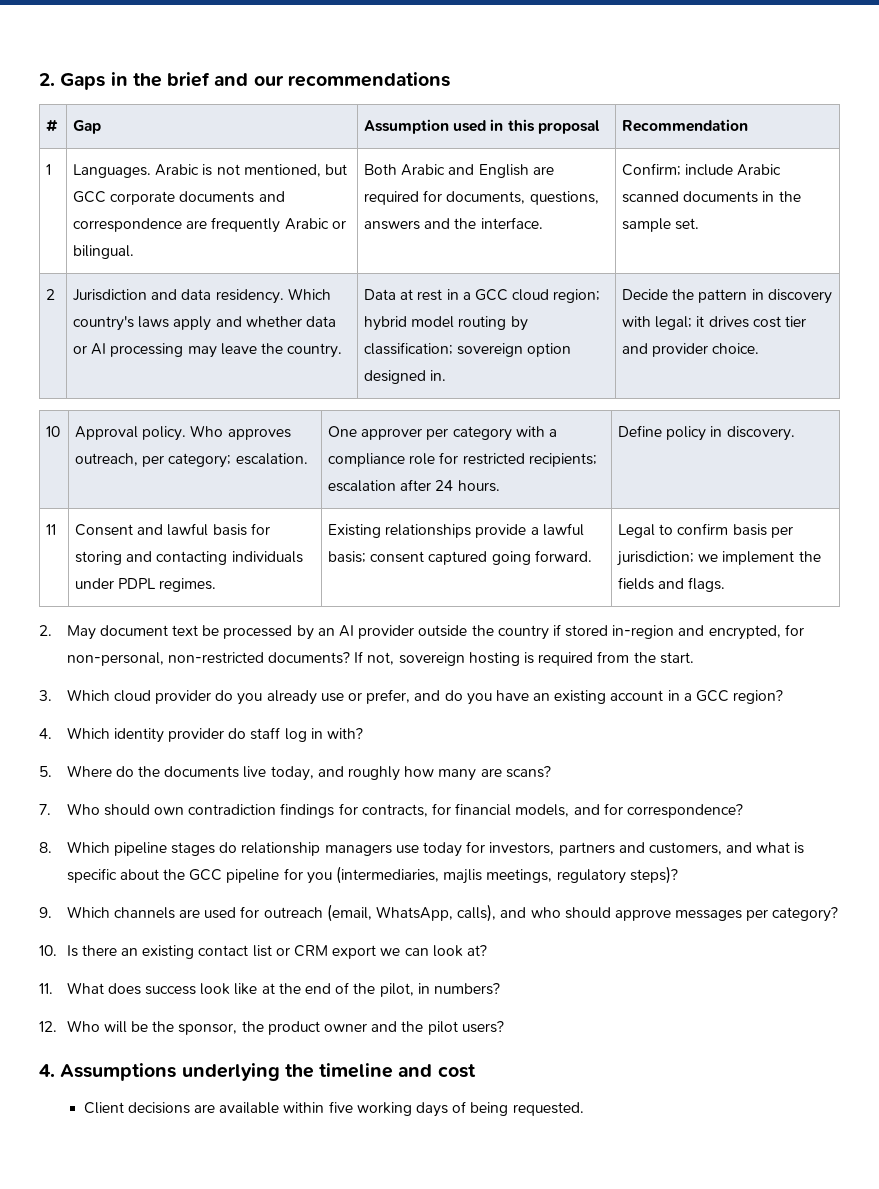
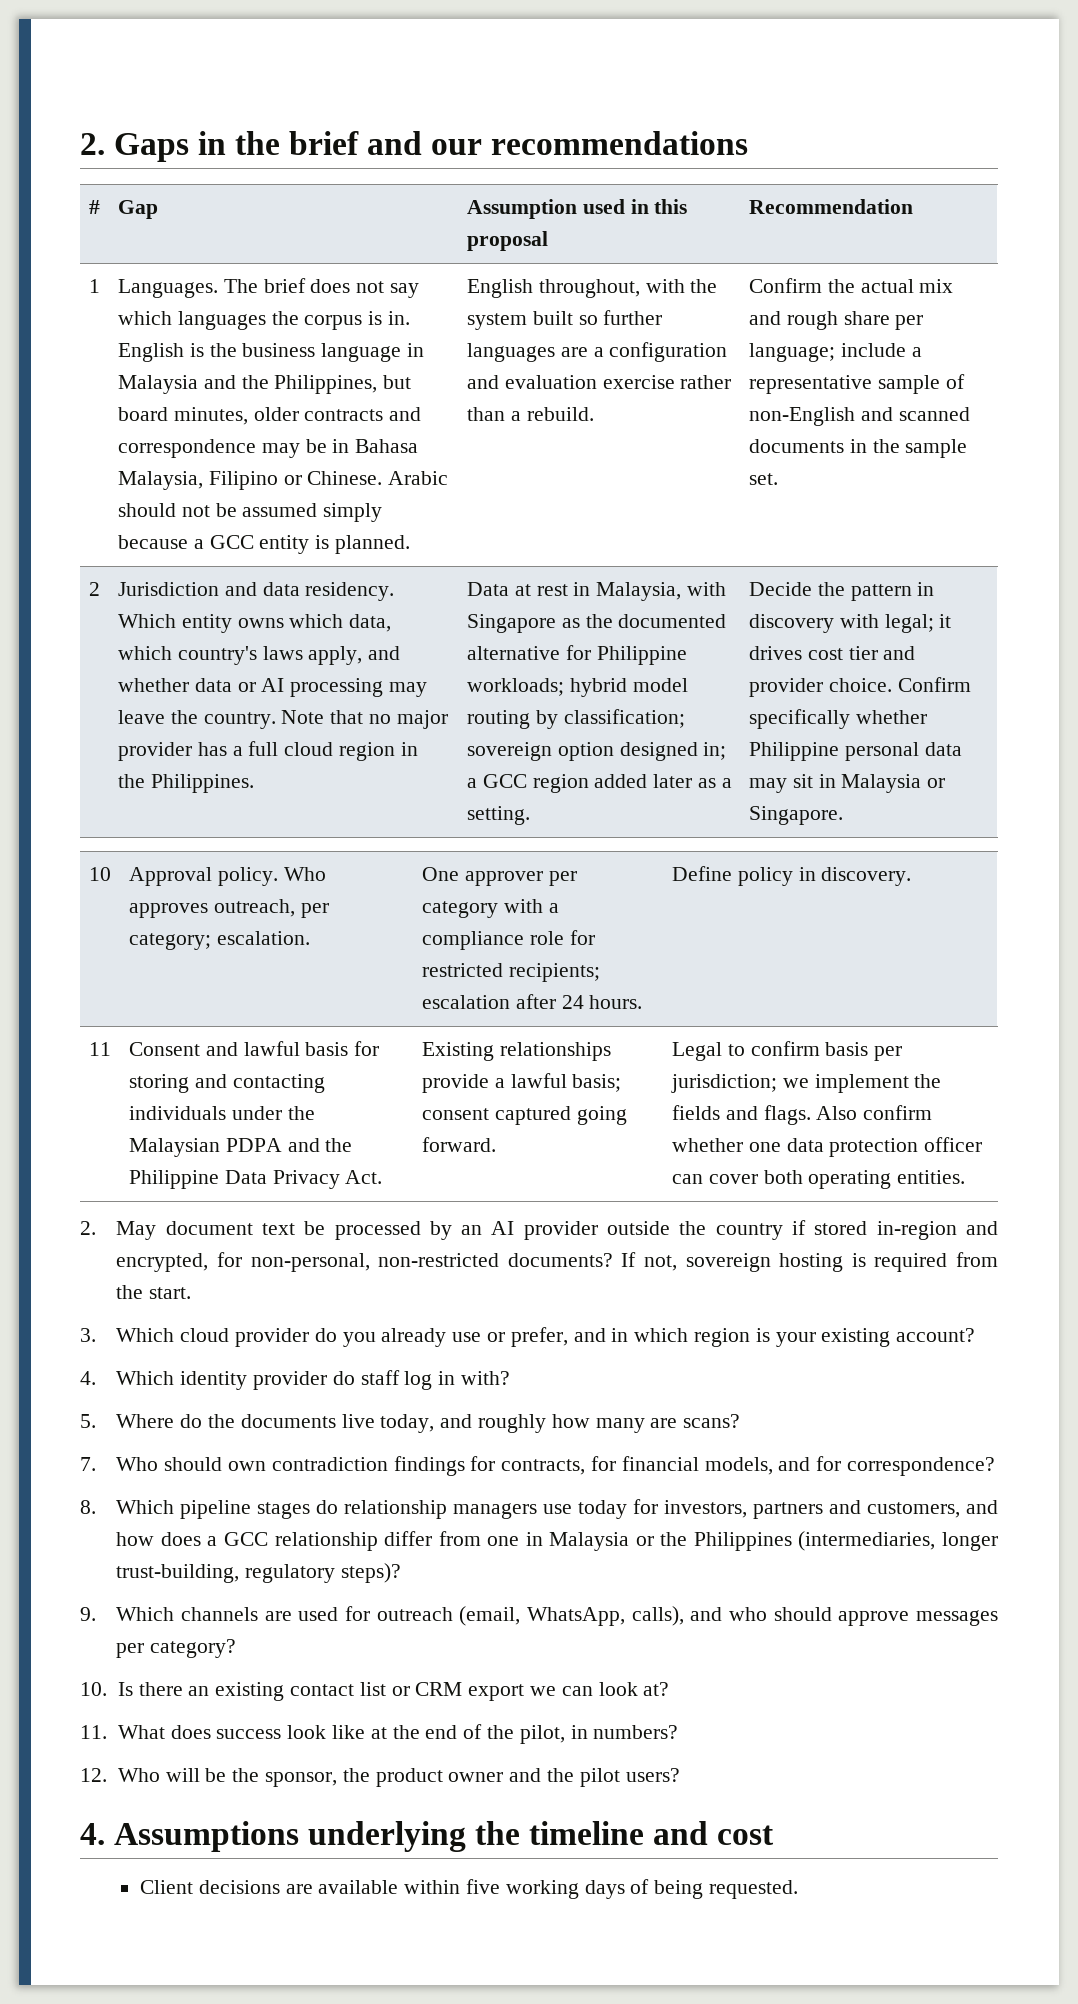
[155,164,347,177] [73,191,285,205] [73,217,346,233] [73,245,135,259] [364,164,554,178] [364,190,599,205] [364,217,543,230] [622,163,782,176] Arabic is not mentioned, but GCC corporate documents and correspondence are frequently Arabic or bilingual. | Both Arabic and English are required for documents, questions, answers and the interface. | Confirm; include Arabic -> [223,278,419,298] [117,311,410,330] [117,343,424,362] [117,375,412,394] [117,407,422,425] [117,439,419,458] [117,471,449,490] [117,503,383,522] [117,535,410,554] [466,279,718,298] [466,310,663,330] [466,342,728,362] [466,375,732,389] [466,407,594,421] [748,278,954,293] [748,311,924,330] [748,343,922,362] [748,374,965,394] [748,407,893,426] The brief does not say which languages the corpus is in. English is the business language in Malaysia and the Philippines, but board minutes, older contracts and correspondence may be in Bahasa Malaysia, Filipino or Chinese. Arabic should not be assumed simply because a GCC entity is planned. | English throughout, with the system built so further languages are a configuration and evaluation exercise rather than a rebuild. | Confirm the actual mix and rough share per language; include a representative sample of non-English and
(331, 294) none -> [181,614,392,633] [117,646,172,660] entity owns which data, which
[173,316,212,331] apply -> [308,646,363,665] apply,
[364,289,601,303] | Data at rest in a GCC cloud region; -> [281,710,448,729] [117,741,418,761] [117,774,254,793] [466,582,726,601] [466,614,727,633] [466,645,687,665] [466,678,564,696] Note that no major provider has a full cloud region in the Philippines. | Data at rest in Malaysia, with Singapore as the documented alternative for Philippine workloads;
[430,370,447,381] in. -> [703,742,727,760] [466,774,732,793] [466,806,530,825] in; a GCC region added later as a setting.
(760, 348) none -> [897,677,971,692] [748,709,927,729] [748,742,962,761] [748,774,946,793] [748,806,843,825] Confirm specifically whether Philippine personal data may sit in Malaysia or Singapore.
[118,578,217,592] PDPL regimes. -> [287,1106,315,1120] [128,1138,353,1157] [128,1170,383,1189] the Malaysian PDPA and the Philippine Data Privacy Act.
(726, 584) none -> [816,1105,933,1120] [671,1137,983,1157] [671,1170,966,1189] Also confirm whether one data protection officer can cover both operating entities.
[444,690,784,705] do you have an existing account in a GCC region? -> [611,1328,976,1347] in which region is your existing account?
[756,842,805,854] [66,866,553,884] what is specific about the GCC pipeline for you (intermediaries, majlis meetings, -> [116,1531,998,1551] [116,1564,240,1583] how does a GCC relationship differ from one in Malaysia or the Philippines (intermediaries, longer trust-building,

